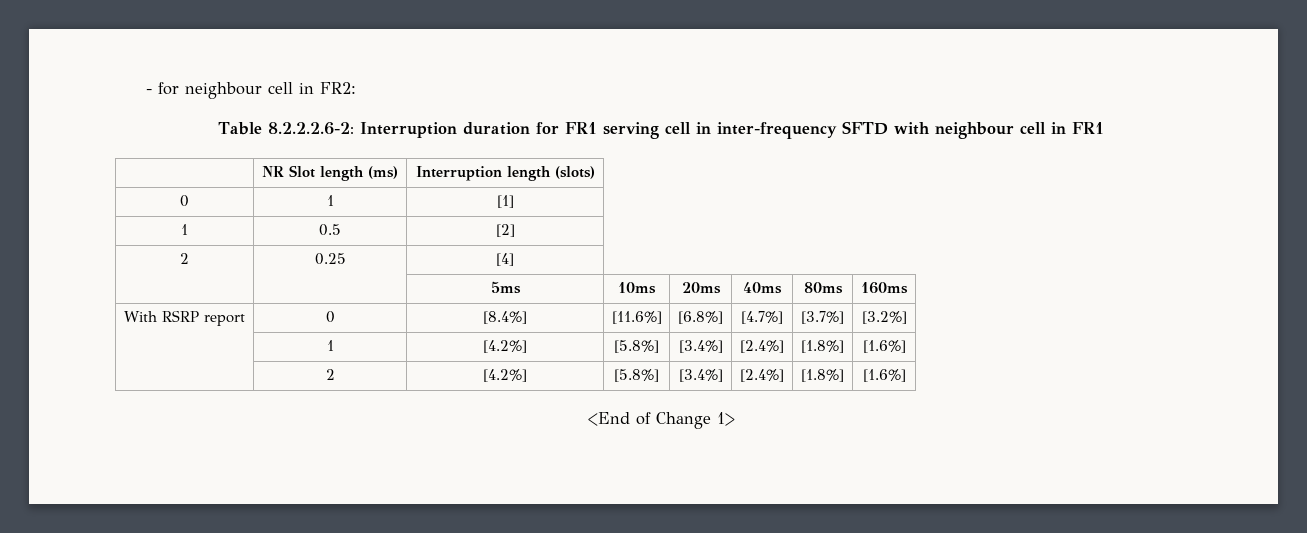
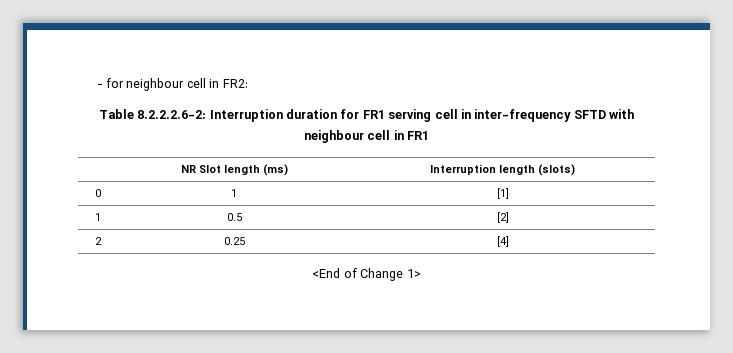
[490,281,521,294] [618,282,656,294] [681,282,721,294] [743,282,782,294] [803,282,843,294] [861,282,908,294] [124,310,245,326] [325,311,335,323] [483,311,527,324] [611,311,662,324] [678,311,723,324] [741,311,783,324] [801,311,844,324] [861,311,907,324] [326,340,334,351] [483,340,527,353] [614,340,659,353] [678,340,723,353] [740,340,784,353] [801,340,844,353] [862,340,906,353] [325,369,335,380] [483,369,527,382] [614,369,659,382] [678,369,723,382] [740,369,784,382] [801,369,844,382] [862,369,906,382] // | | 5ms | 10ms | 20ms | 40ms | 80ms | 160ms // With RSRP report | 0 | [8.4%] | [11.6%] | [6.8%] | [4.7%] | [3.7%] | [3.2%] // | 1 | [4.2%] | [5.8%] | [3.4%] | [2.4%] | [1.8%] | [1.6%] // | 2 | [4.2%] | [5.8%] | [3.4%] | [2.4%] | [1.8%] | [1.6%] -> (509, 241) none

